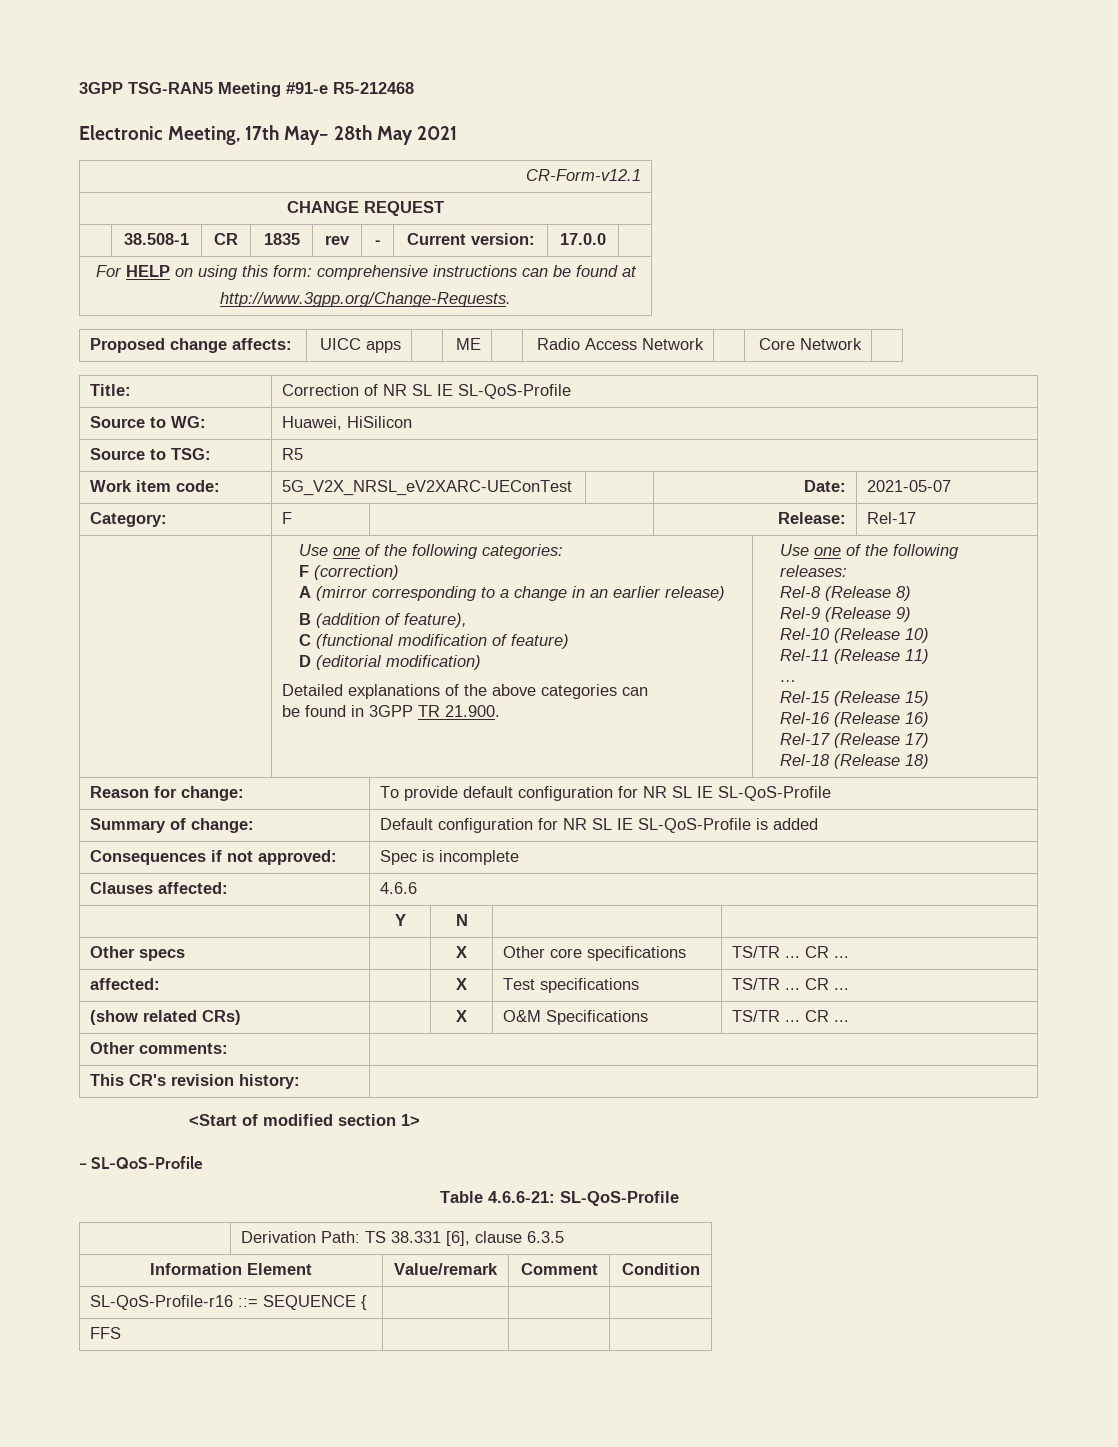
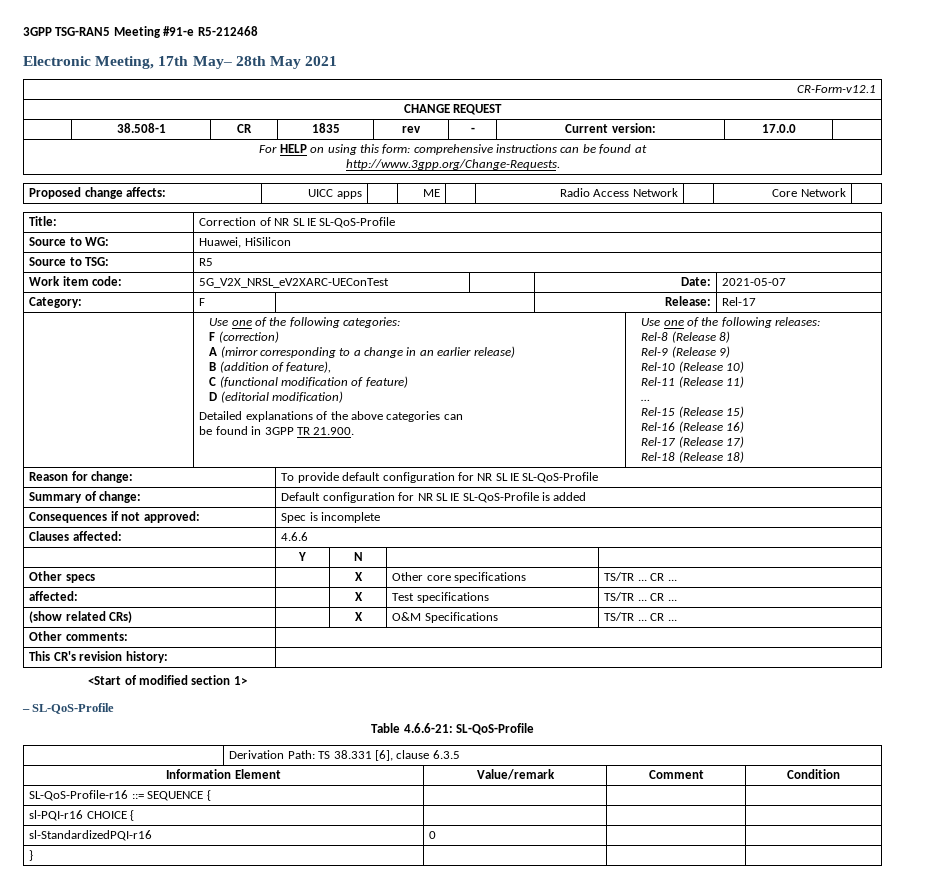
[90,1327,122,1339] FFS -> [29,810,135,821] [29,830,153,841] [429,831,437,839] [29,850,34,861] sl-PQI-r16 CHOICE { | | | // sl-StandardizedPQI-r16 | 0 | | // }

